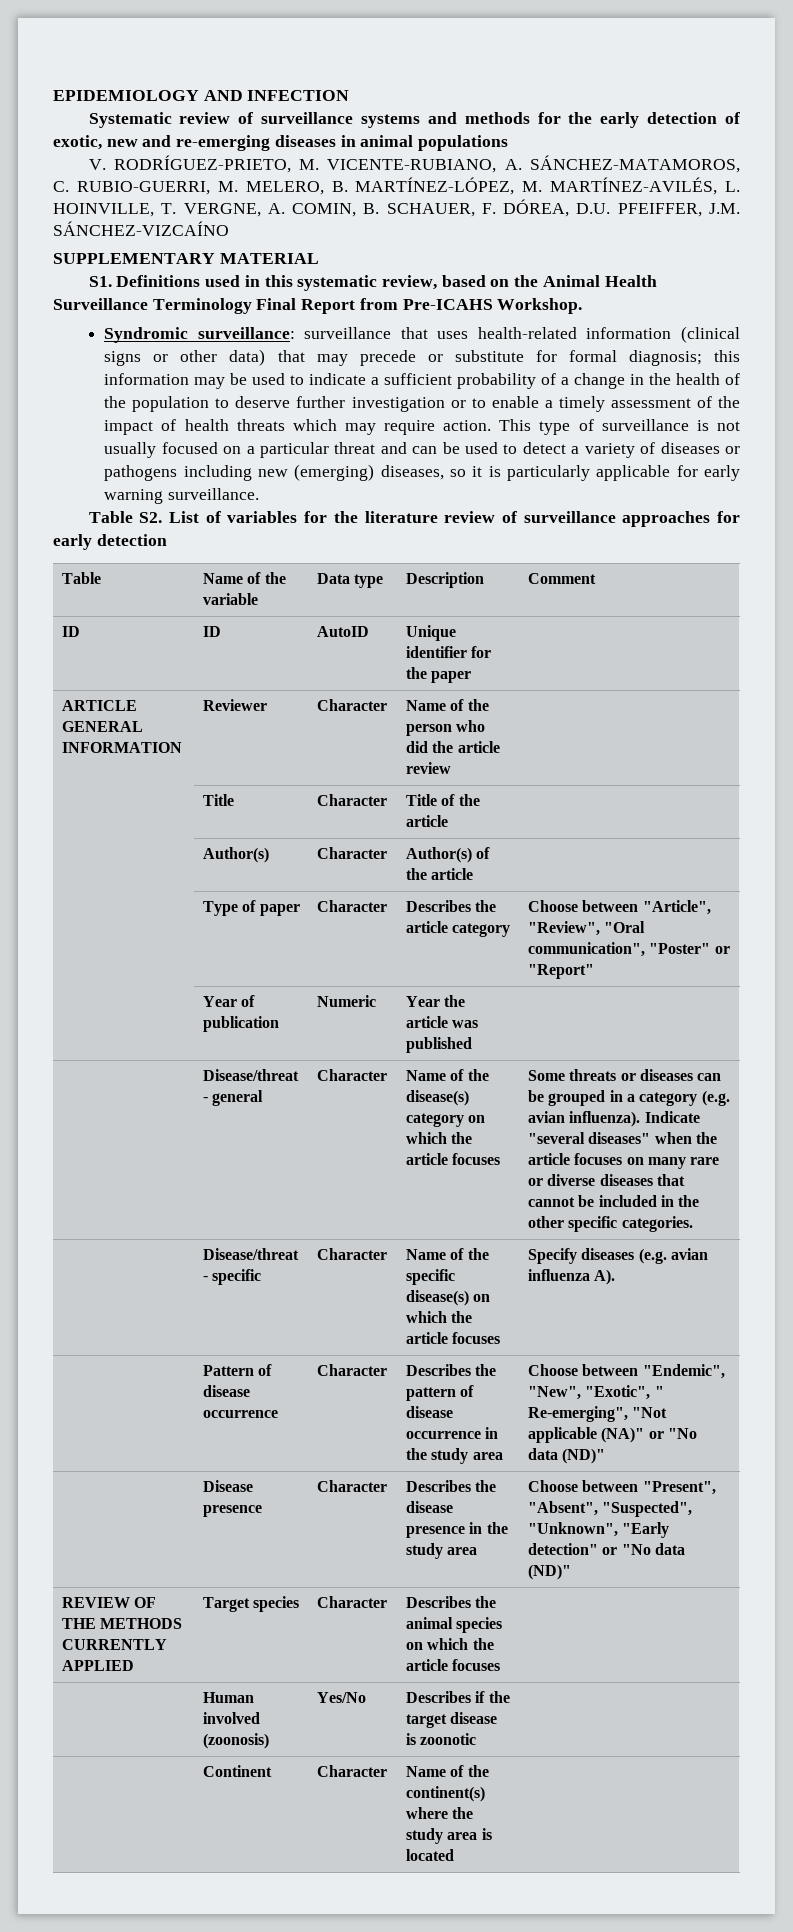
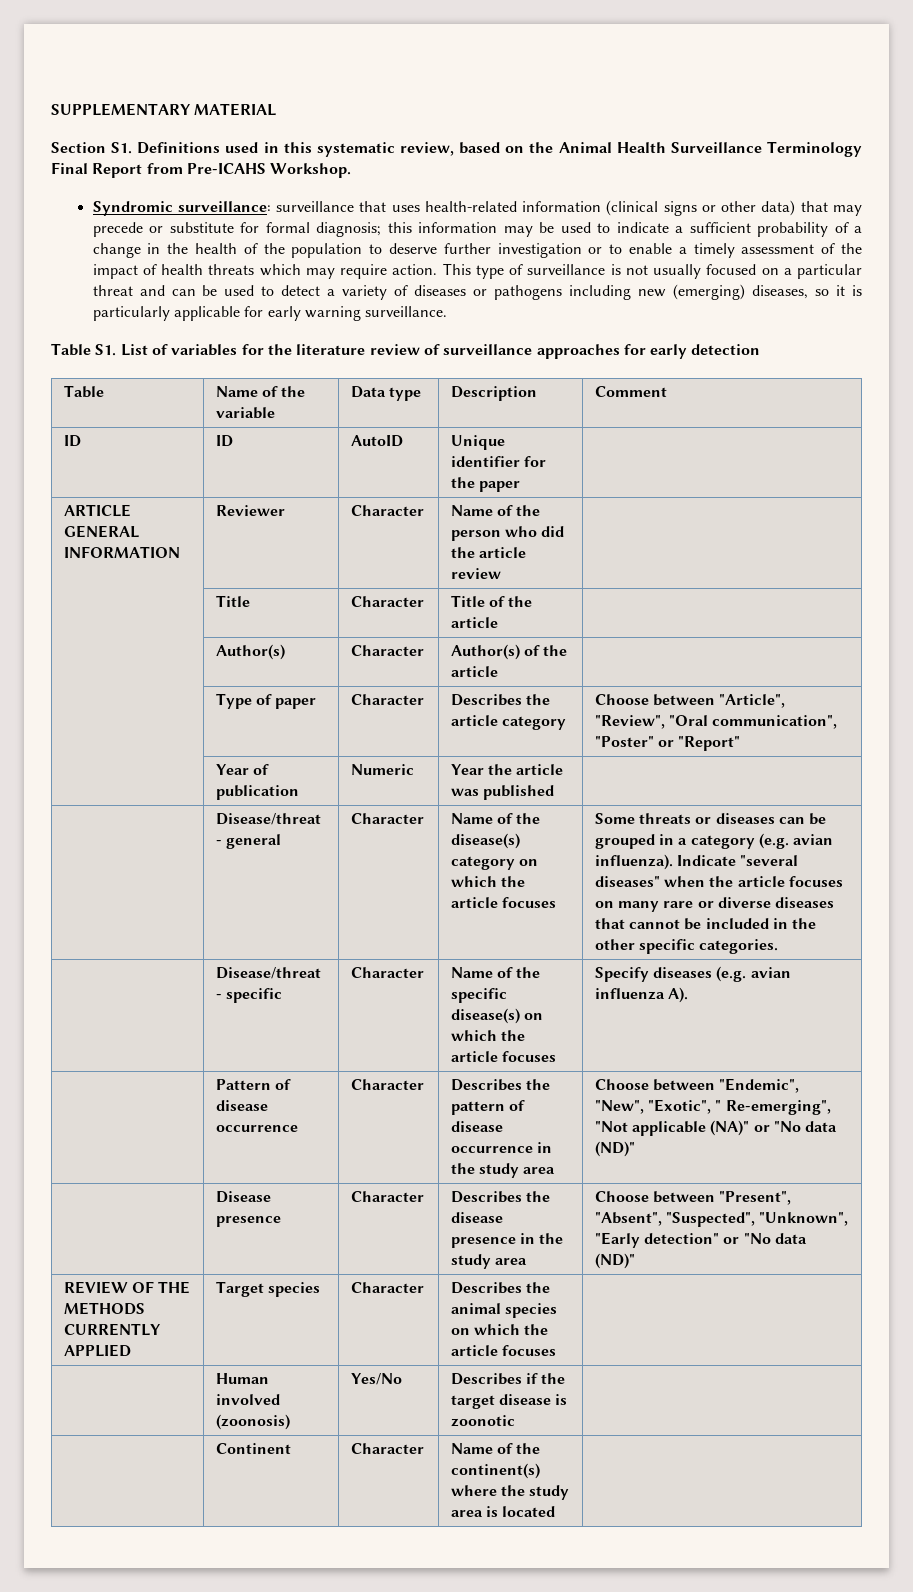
[53,90,350,101] [88,112,740,128] [53,135,509,151] [88,155,740,173] [53,177,740,195] [53,199,740,217] [53,221,229,236] EPIDEMIOLOGY AND INFECTION // Systematic review of surveillance systems and methods for the early detection of exotic, new and re-emerging diseases in animal populations // V. RODRÍGUEZ-PRIETO, M. VICENTE-RUBIANO, A. SÁNCHEZ-MATAMOROS, C. RUBIO-GUERRI, M. MELERO, B. MARTÍNEZ-LÓPEZ, M. MARTÍNEZ-AVILÉS, L. HOINVILLE, T. VERGNE, A. COMIN, B. SCHAUER, F. DÓREA, D.U. PFEIFFER, J.M. SÁNCHEZ-VIZCAÍNO // -> (51, 109) none
(319, 258) none -> [51,142,106,153] Section
[139,512,163,523] S2. -> [95,344,117,356] S1.

